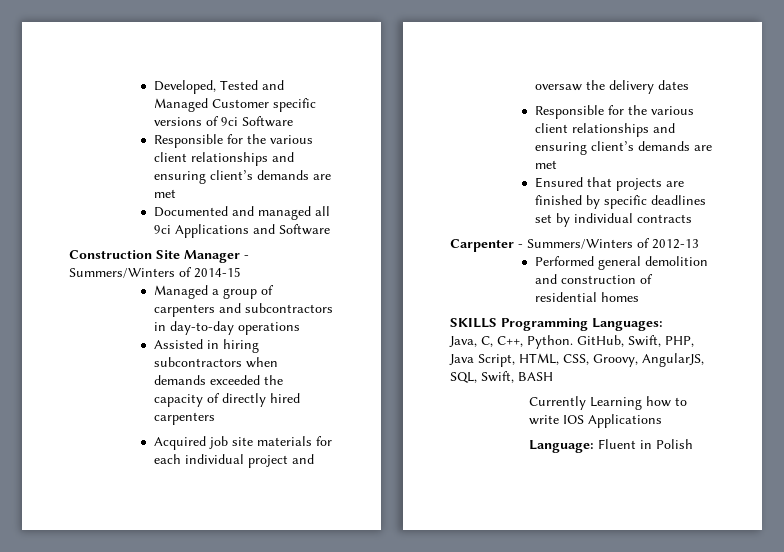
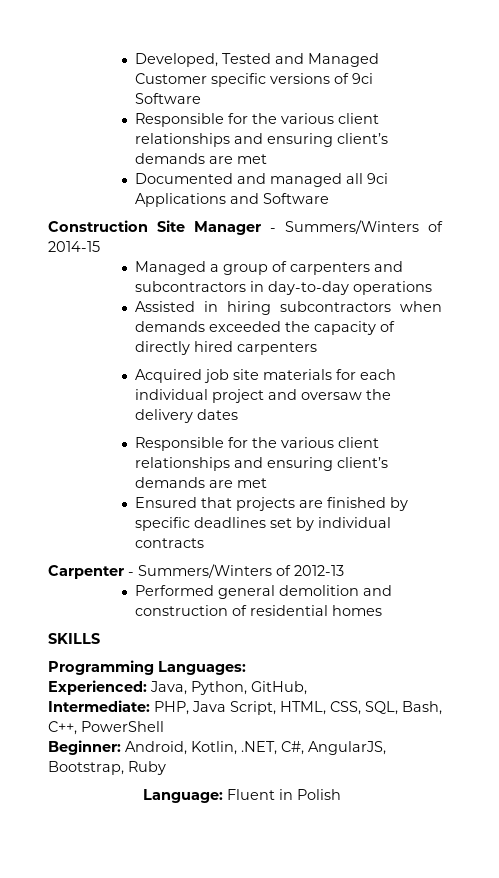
(497, 323) none -> (100, 638) //
[449,335,573,349] Java, C, C++, Python. -> [48,680,247,695] Experienced: Java, Python,
[628,335,661,347] Swift, -> [48,700,150,712] // Intermediate:
[593,353,704,367] [450,371,553,383] [529,396,688,410] [529,414,663,428] Groovy, AngularJS, SQL, Swift, BASH // Currently Learning how to write IOS Applications -> [365,701,442,715] [48,721,164,735] [48,740,386,755] [48,761,166,775] SQL, Bash, C++, PowerShell // Beginner: Android, Kotlin, .NET, C#, AngularJS, Bootstrap, Ruby

